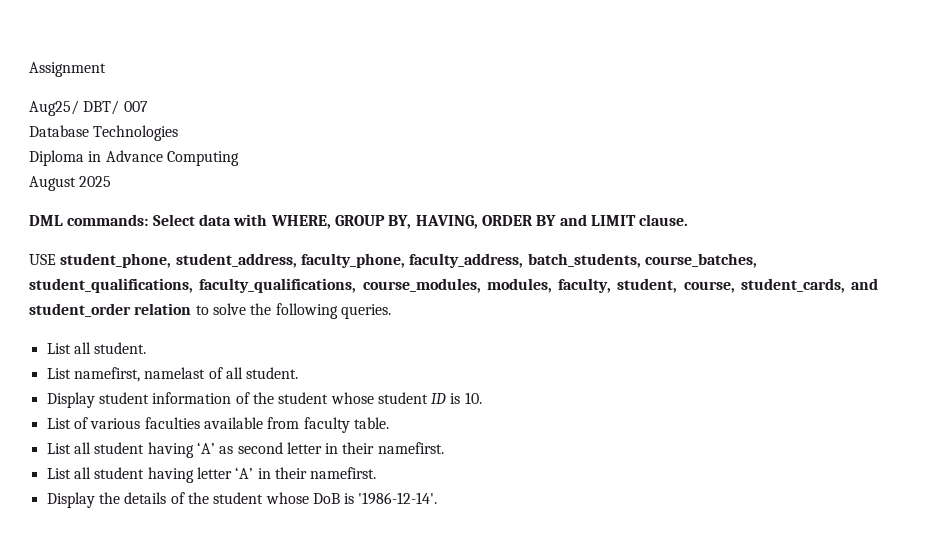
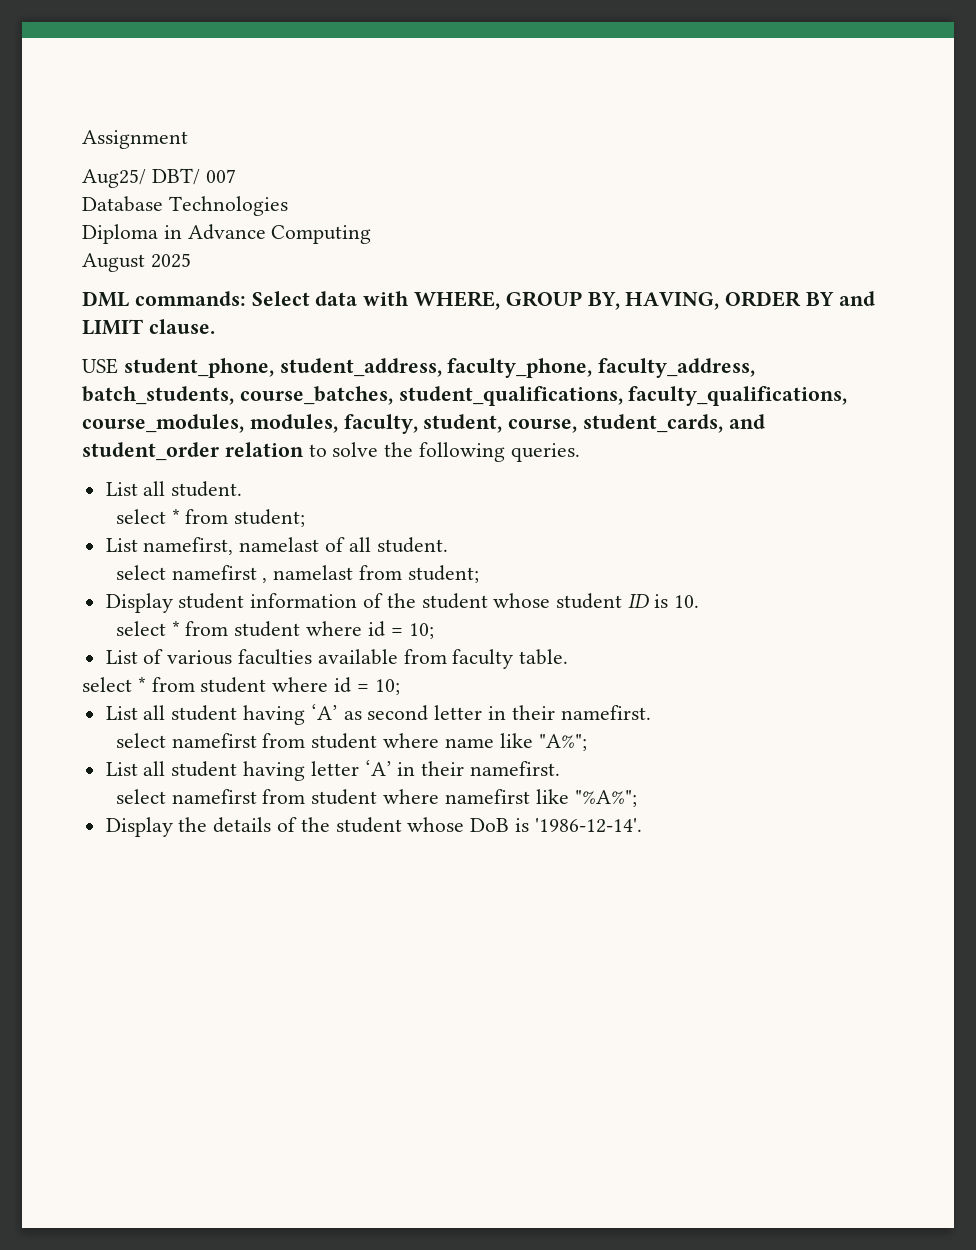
(147, 348) none -> [115,509,306,527] // select * from student;
(299, 373) none -> [115,565,479,583] // select namefirst , namelast from student;
(482, 398) none -> [115,621,434,639] // select * from student where id = 10;
(389, 423) none -> [82,677,400,695] // select * from student where id = 10;
(444, 448) none -> [115,733,587,751] // select namefirst from student where name like "A%";
(377, 473) none -> [115,789,637,807] // select namefirst from student where namefirst like "%A%";

